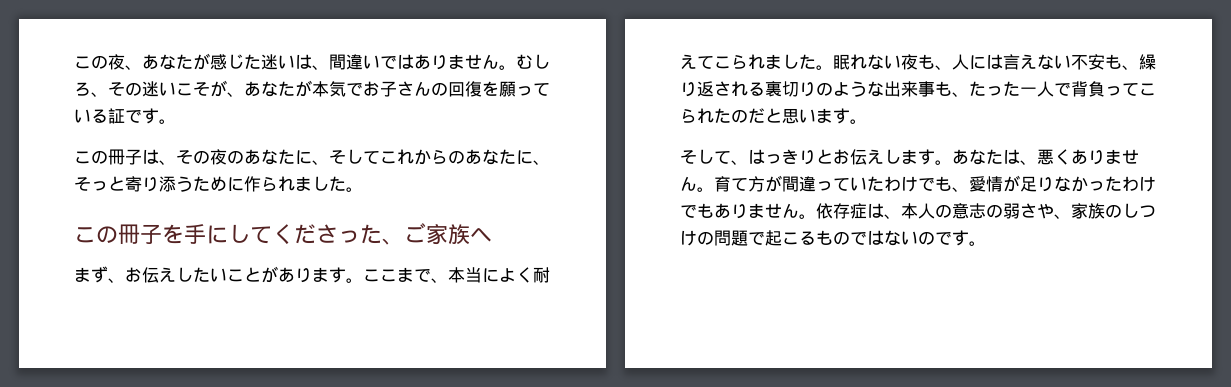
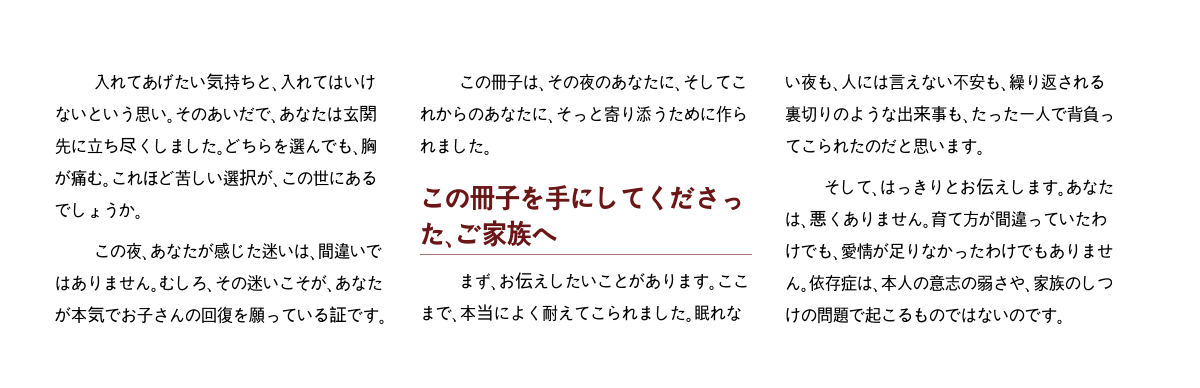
(74, 62) none -> [94,73,377,92] [55,105,377,124] [55,137,377,156] [55,169,377,188] [55,202,143,219] 入れてあげたい気持ちと、入れてはいけないという思い。そのあいだで、あなたは玄関先に立ち尽くしました。どちらを選んでも、胸が痛む。これほど苦しい選択が、この世にあるでしょうか。 //

